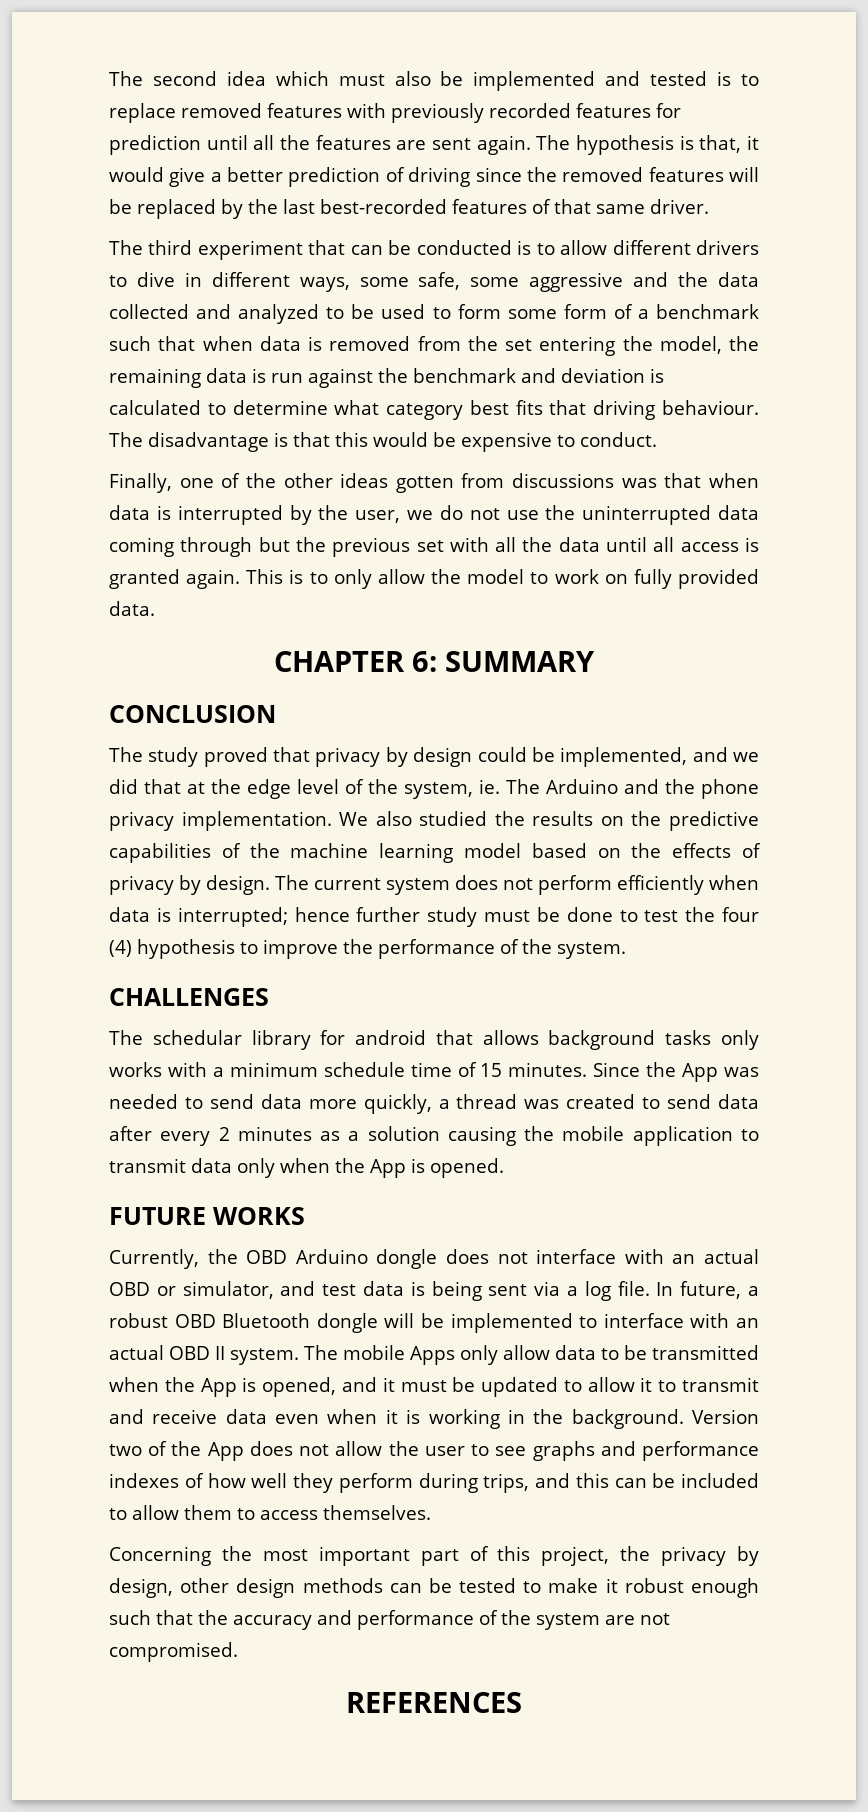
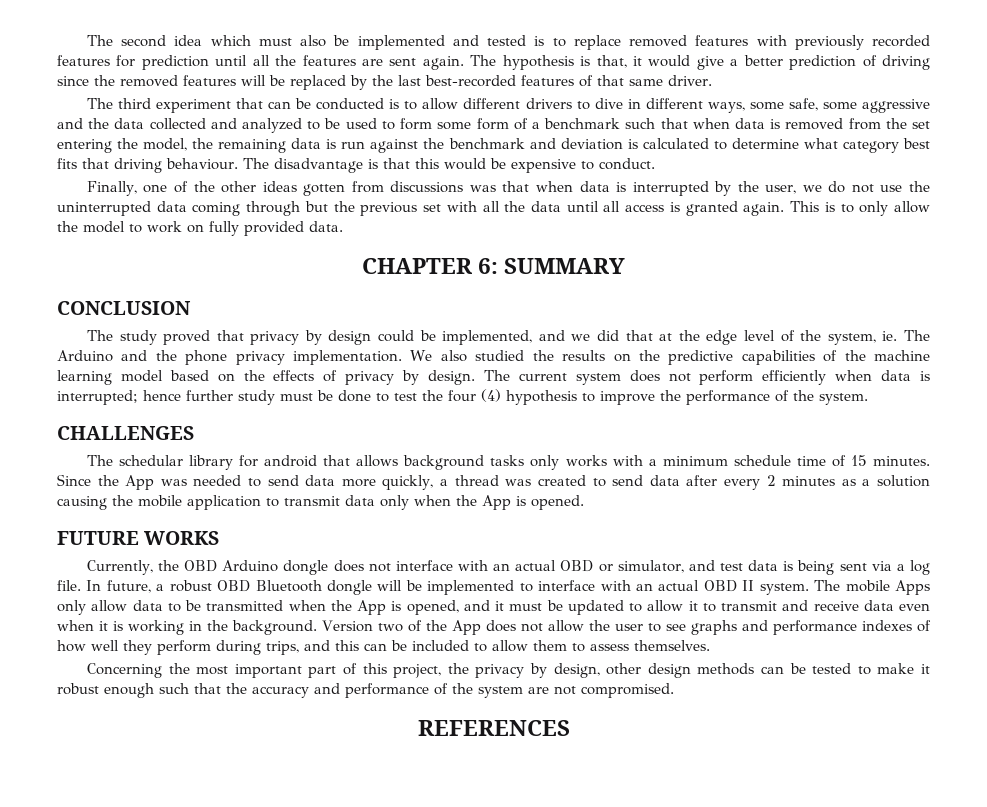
[260,1510,318,1520] access -> [590,644,629,651] assess

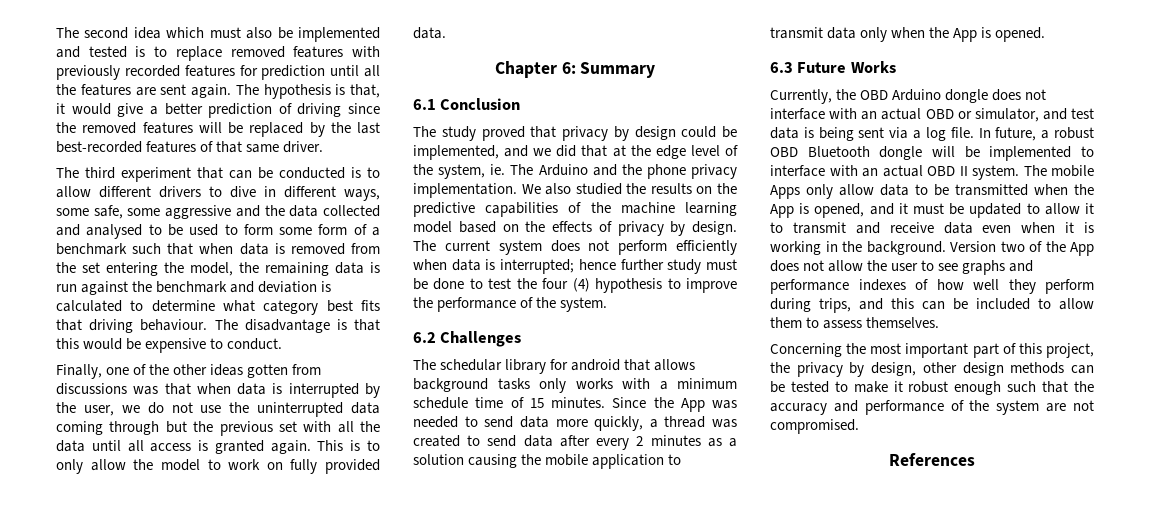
[242,118,303,133] analyzed -> [86,224,143,239] analysed
[361,258,626,274] [57,301,191,315] CHAPTER 6: SUMMARY // CONCLUSION -> [494,61,656,78] [413,98,521,110] Chapter 6: Summary // 6.1 Conclusion
[57,426,194,440] CHALLENGES -> [413,331,522,347] 6.2 Challenges
[57,531,220,545] FUTURE WORKS -> [770,61,896,73] 6.3 Future Works
[417,720,570,736] REFERENCES -> [889,453,975,466] References

